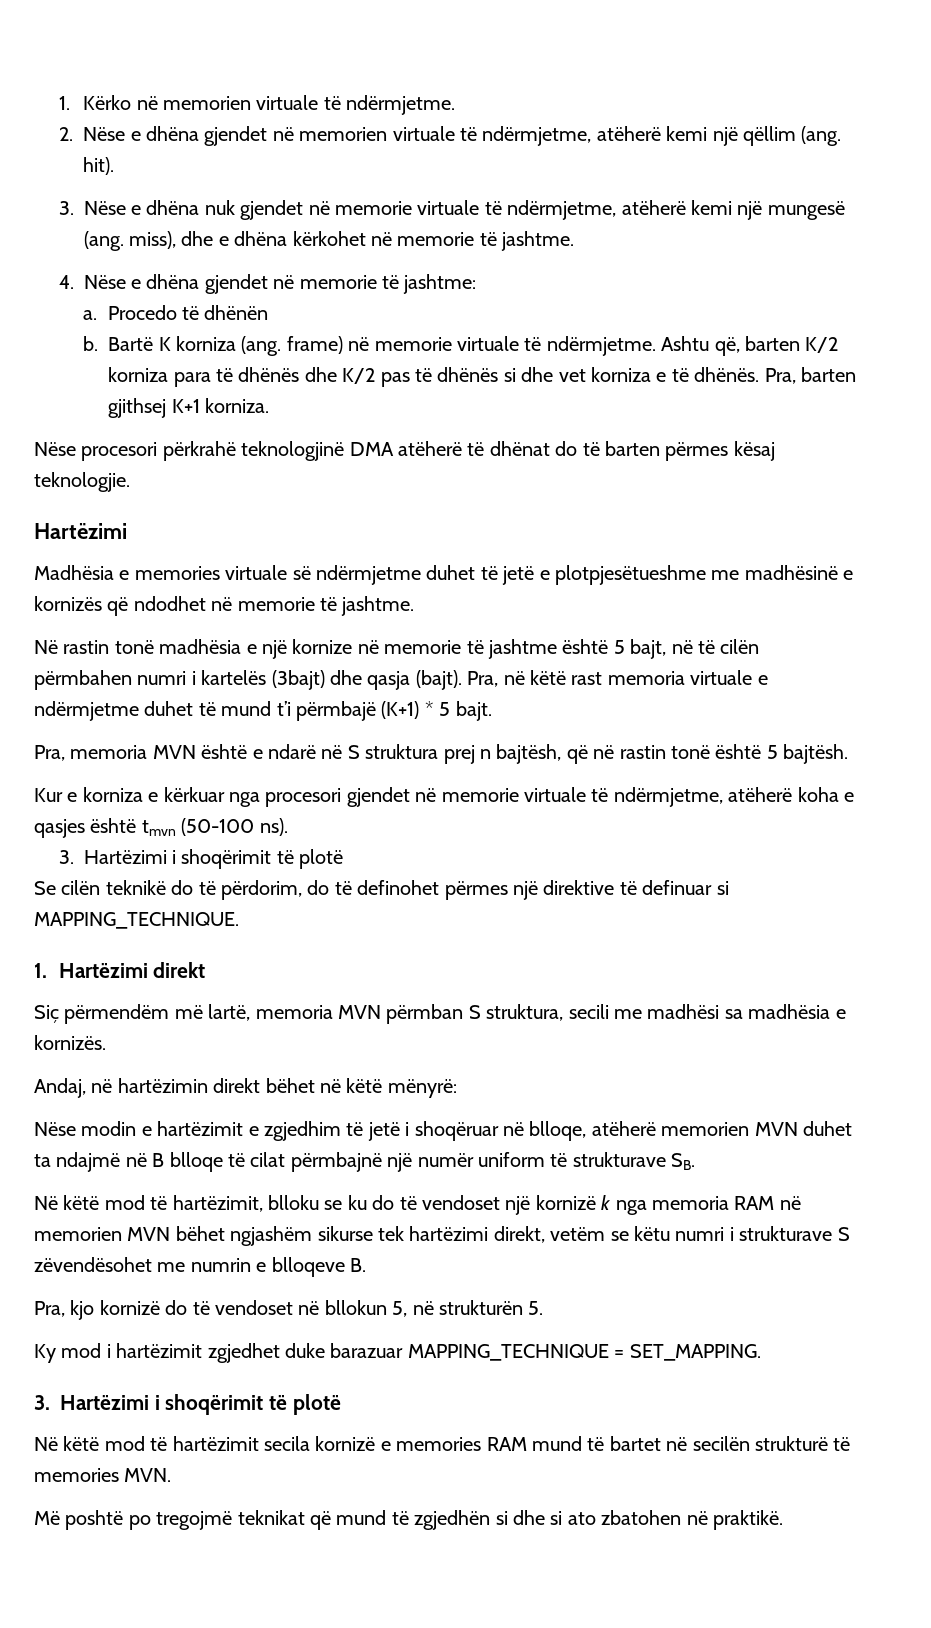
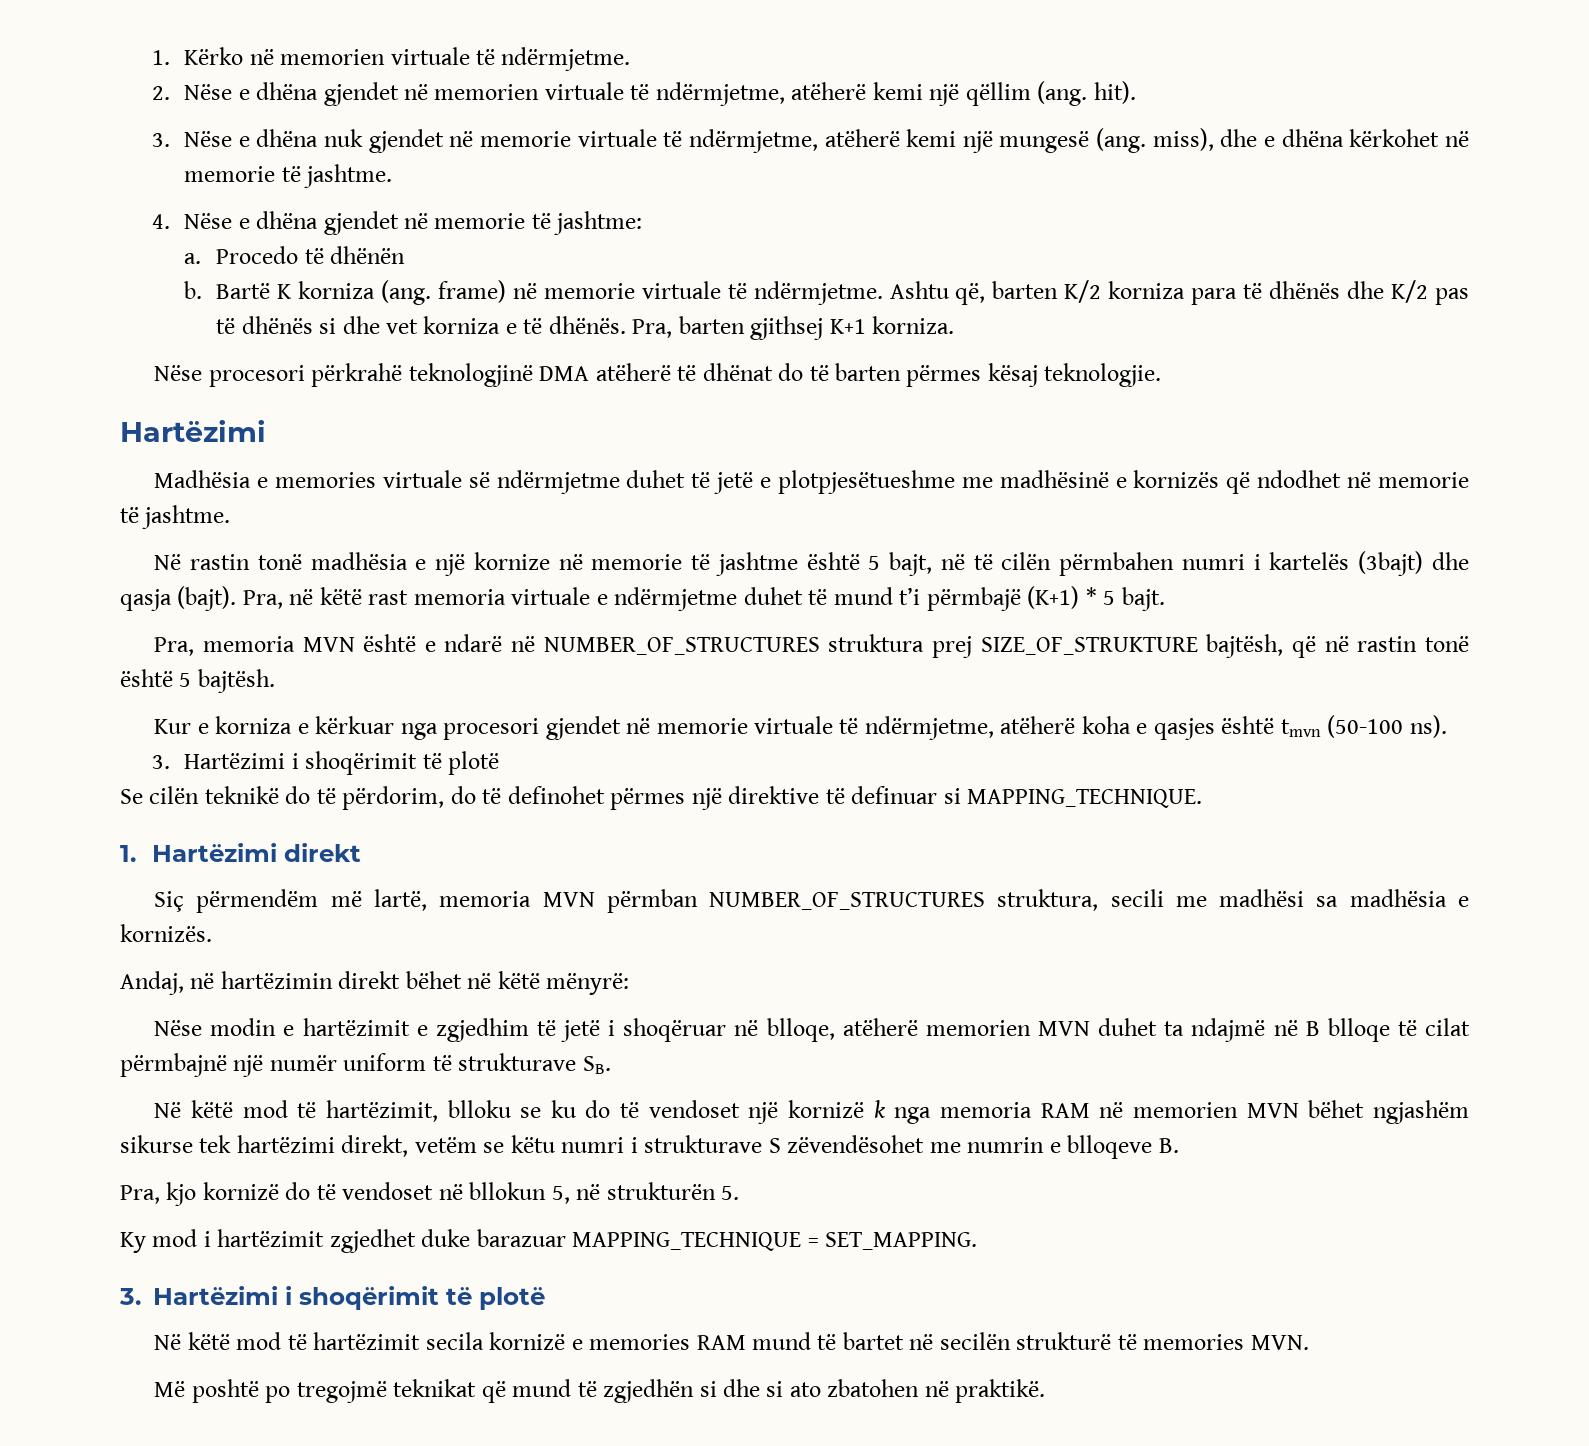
[347,745,360,759] S -> [543,637,820,655] NUMBER_OF_STRUCTURES
[479,749,491,759] n -> [980,637,1198,655] SIZE_OF_STRUKTURE
[468,1005,481,1019] S -> [709,892,986,910] NUMBER_OF_STRUCTURES

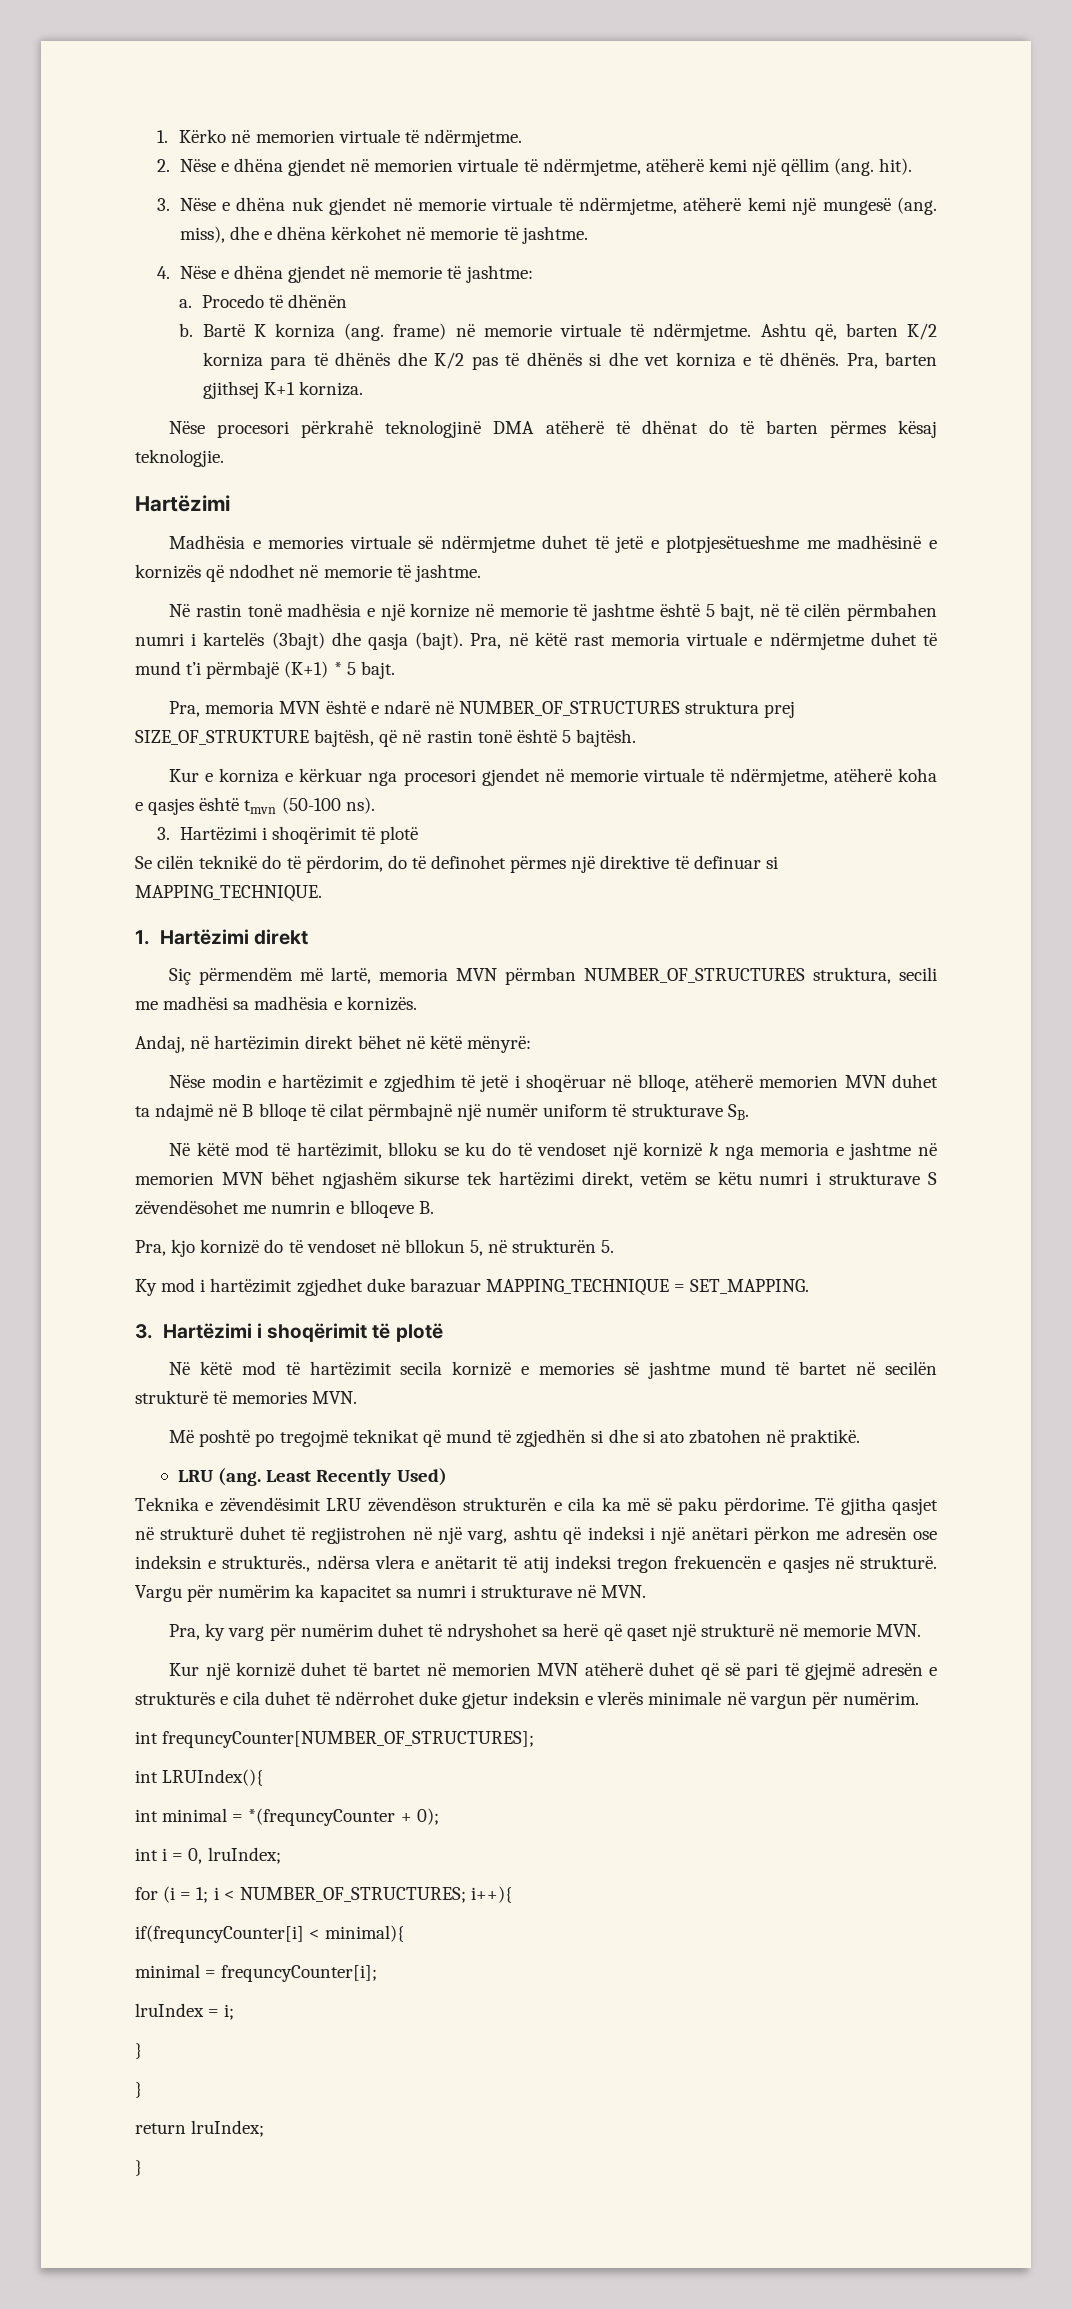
[1040,1103,1090,1118] RAM -> [835,1142,912,1160] e jashtme
[696,1335,746,1350] RAM -> [623,1361,710,1379] së jashtme
(1046, 1391) none -> [178,1468,447,1486] [135,1497,938,1515] [135,1526,938,1544] [135,1555,938,1573] [135,1584,647,1602] [169,1623,922,1641] [169,1662,937,1680] [135,1691,919,1709] [135,1731,535,1748] [135,1769,264,1786] [135,1808,439,1826] [135,1847,281,1864] [135,1886,512,1903] [135,1925,405,1943] [135,1964,378,1982] [135,2003,235,2020] [135,2043,142,2059] [135,2082,142,2098] [135,2120,265,2137] [135,2160,142,2176] // LRU (ang. Least Recently Used) // Teknika e zëvendësimit LRU zëvendëson strukturën e cila ka më së paku përdorime. Të gjitha qasjet në strukturë duhet të regjistrohen në një varg, ashtu që indeksi i një anëtari përkon me adresën ose indeksin e strukturës., ndërsa vlera e anëtarit të atij indeksi tregon frekuencën e qasjes në strukturë. Vargu për numërim ka kapacitet sa numri i strukturave në MVN. // Pra, ky varg për numërim duhet të ndryshohet sa herë që qaset një strukturë në memorie MVN. // Kur një kornizë duhet të bartet në memorien MVN atëherë duhet që së pari të gjejmë adresën e strukturës e cila duhet të ndërrohet duke gjetur indeksin e vlerës minimale në vargun për numërim. // int frequncyCounter[NUMBER_OF_STRUCTURES]; // int LRUIndex(){ // int minimal = *(frequncyCounter + 0); // int i = 0, lruIndex; // for (i = 1; i < NUMBER_OF_STRUCTURES; i++){ // if(frequncyCounter[i] < minimal){ // minimal = frequncyCounter[i]; // lruIndex = i; // } // } // return lruIndex; // }

